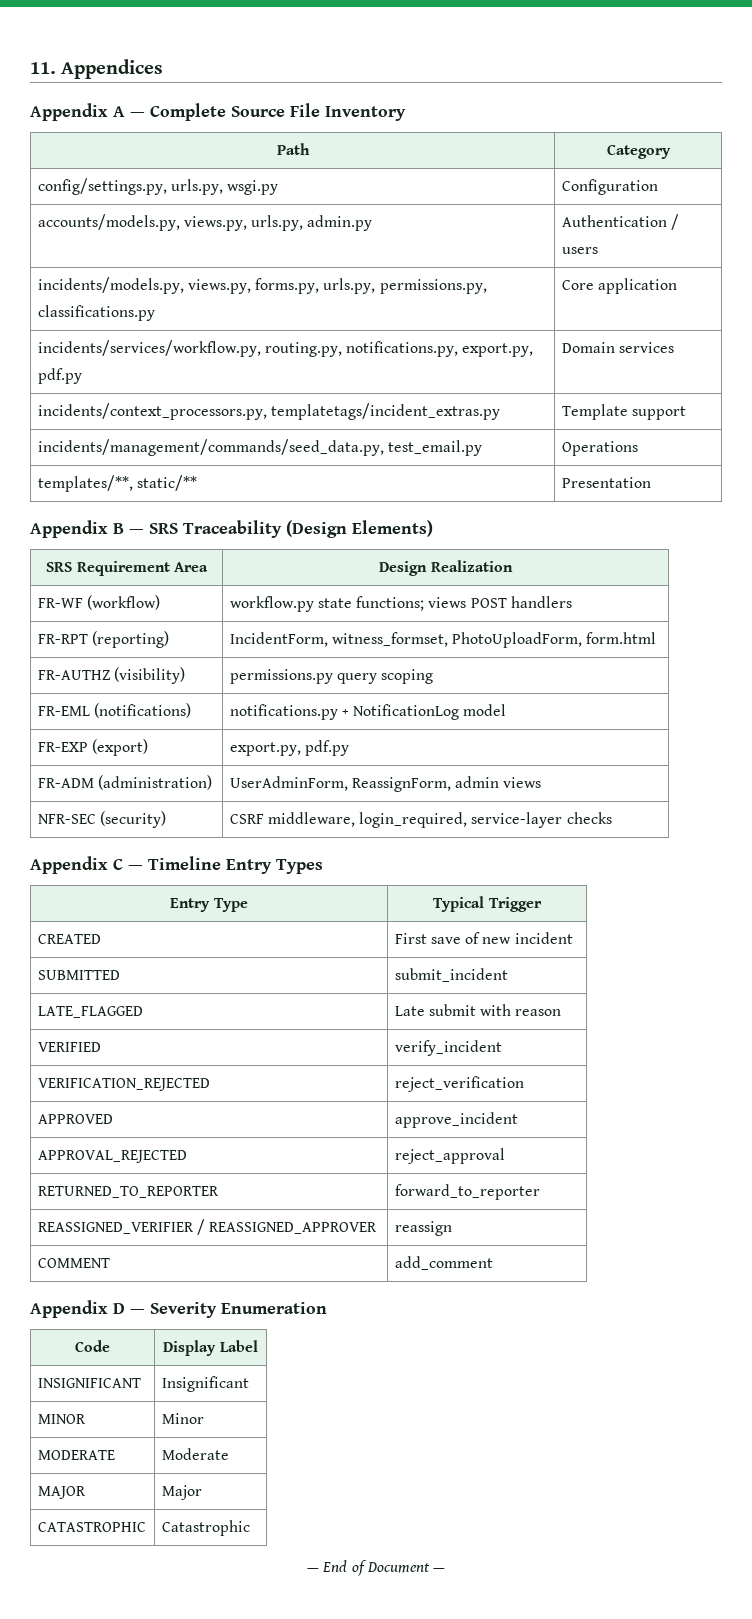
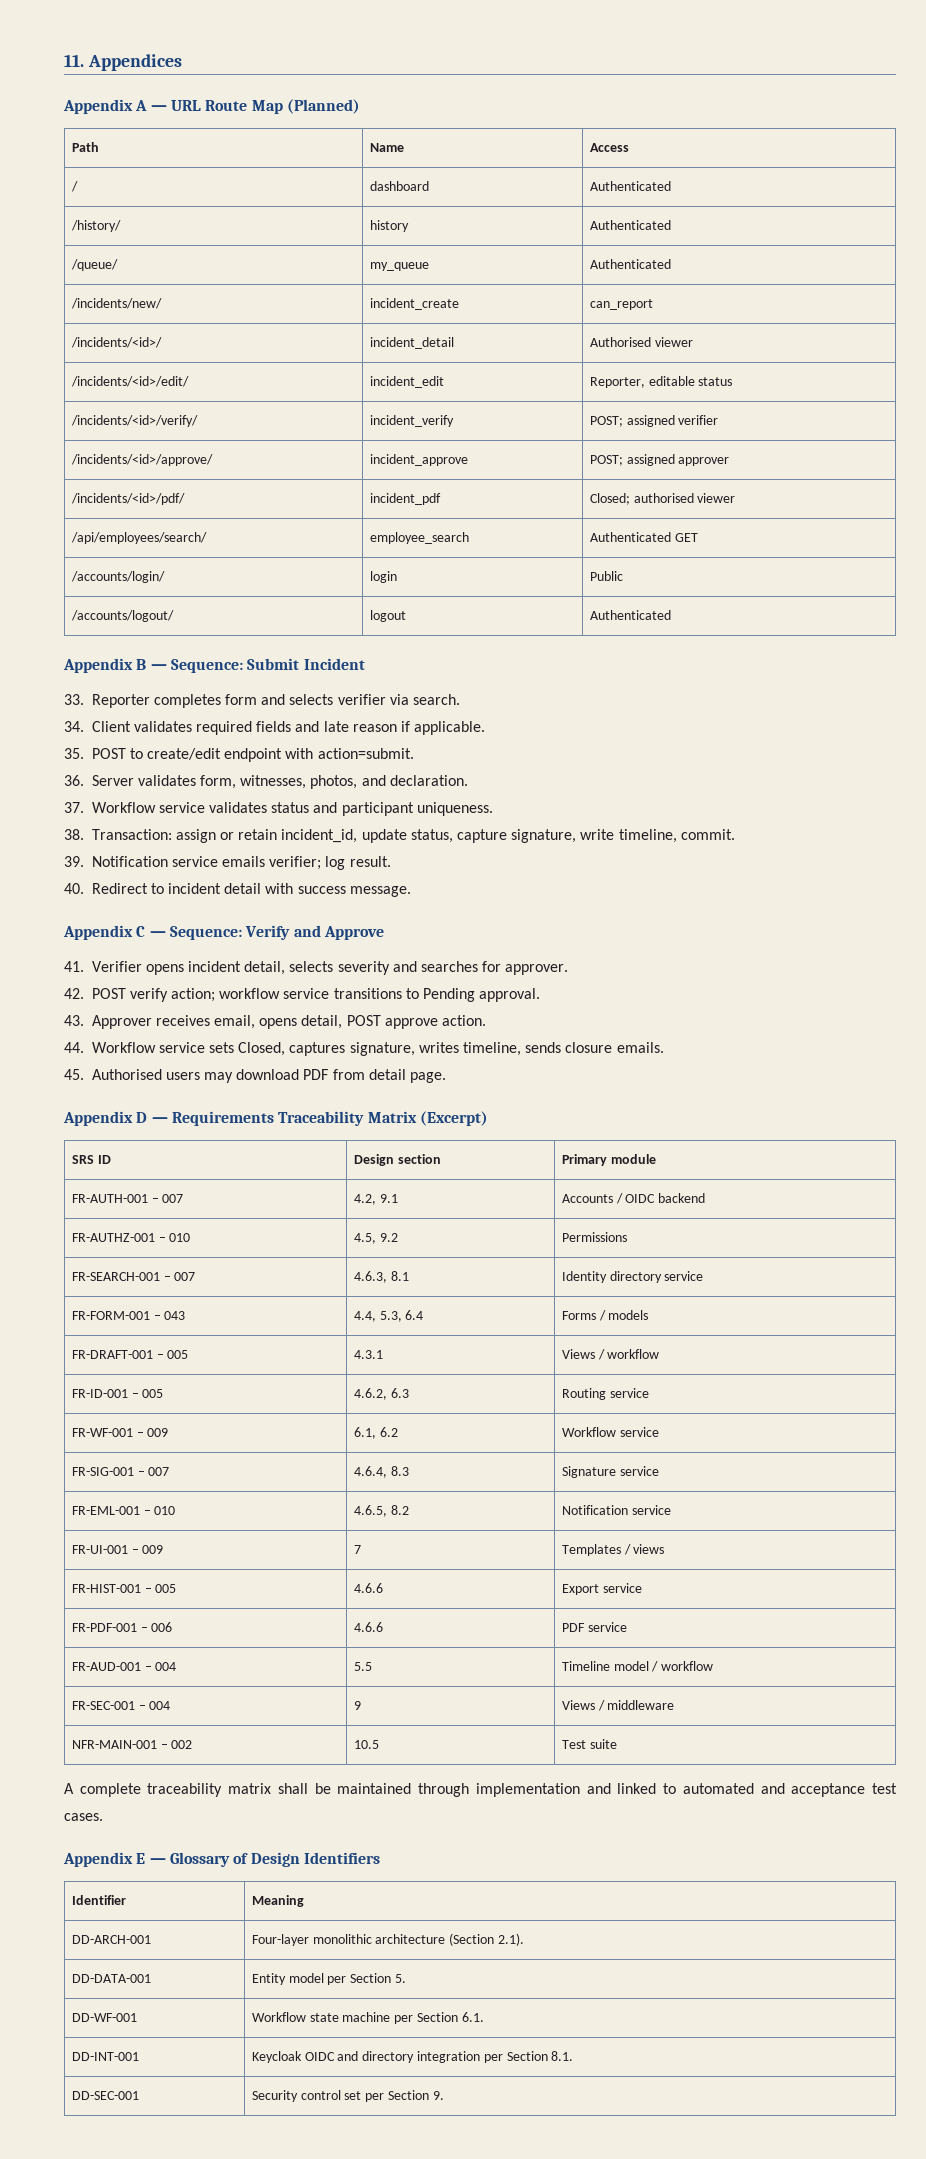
[150,103,406,121] [276,143,310,155] [606,144,671,159] [37,178,279,195] [561,179,658,195] [37,214,373,231] [561,214,679,230] [561,247,598,254] [37,277,487,294] [37,305,155,321] [561,278,677,294] [37,340,534,357] [37,368,82,384] [561,342,674,353] [37,403,500,420] [561,404,686,420] [37,439,482,456] [561,441,638,456] [37,475,197,492] [561,477,651,488] [30,520,433,538] [46,561,208,576] [379,560,513,576] [37,595,160,610] [229,596,572,612] [37,631,169,648] [229,632,657,648] [37,667,185,684] [229,669,434,684] [37,703,191,718] [229,704,507,720] [37,739,148,756] [229,740,349,756] [37,775,212,790] [229,776,542,792] [37,811,166,828] [229,812,612,828] [30,856,323,874] [170,898,248,912] [433,896,542,912] [37,934,101,944] [394,932,573,944] [37,970,120,980] [394,968,508,982] [37,1006,143,1018] [394,1004,562,1016] [37,1042,101,1052] [394,1040,502,1056] [37,1078,210,1091] [394,1076,524,1092] [37,1114,113,1124] [394,1112,518,1128] [37,1150,187,1163] [394,1148,505,1164] [37,1186,219,1198] [394,1184,540,1200] [37,1219,378,1235] [394,1221,452,1236] [37,1258,110,1268] [394,1256,493,1270] [30,1300,327,1318] [75,1340,110,1352] [163,1340,258,1356] [37,1378,141,1388] [161,1376,249,1392] [37,1414,86,1424] [161,1413,204,1424] [37,1450,115,1460] [161,1448,229,1460] [37,1486,86,1499] [161,1485,202,1500] [37,1522,146,1532] [161,1520,250,1536] [307,1560,445,1576] Complete Source File Inventory // Path | Category // config/settings.py, urls.py, wsgi.py | Configuration // accounts/models.py, views.py, urls.py, admin.py | Authentication / users // incidents/models.py, views.py, forms.py, urls.py, permissions.py, classifications.py | Core application // incidents/services/workflow.py, routing.py, notifications.py, export.py, pdf.py | Domain services // incidents/context_processors.py, templatetags/incident_extras.py | Template support // incidents/management/commands/seed_data.py, test_email.py | Operations // templates/**, static/** | Presentation // Appendix B — SRS Traceability (Design Elements) // SRS Requirement Area | Design Realization // FR-WF (workflow) | workflow.py state functions; views POST handlers // FR-RPT (reporting) | IncidentForm, witness_formset, PhotoUploadForm, form.html // FR-AUTHZ (visibility) | permissions.py query scoping // FR-EML (notifications) | notifications.py + NotificationLog model // FR-EXP (export) | export.py, pdf.py // FR-ADM (administration) | UserAdminForm, ReassignForm, admin views // NFR-SEC (security) | CSRF middleware, login_required, service-layer checks // Appendix C — Timeline Entry Types // Entry Type | Typical Trigger // CREATED | First save of new incident // SUBMITTED | submit_incident // LATE_FLAGGED | Late submit with reason // VERIFIED | verify_incident // VERIFICATION_REJECTED | reject_verification // APPROVED | approve_incident // APPROVAL_REJECTED | reject_approval // RETURNED_TO_REPORTER | forward_to_reporter // REASSIGNED_VERIFIER / REASSIGNED_APPROVER | reassign // COMMENT | add_comment // Appendix D — Severity Enumeration // Code | Display Label // INSIGNIFICANT | Insignificant // MINOR | Minor // MODERATE | Moderate // MAJOR | Major // CATASTROPHIC | Catastrophic // — End of Document — -> [170,99,360,114] [71,142,99,152] [369,143,404,152] [589,143,629,152] [70,181,78,192] [369,181,429,191] [589,181,671,191] [70,220,121,232] [369,220,409,232] [589,220,671,230] [70,259,118,271] [369,262,429,271] [589,259,671,269] [70,298,162,309] [369,298,459,310] [589,299,653,310] [70,337,162,348] [369,337,454,349] [589,337,693,347] [70,376,189,387] [369,376,444,388] [589,376,733,388] [70,415,198,427] [369,415,454,427] [589,415,719,427] [70,454,213,466] [369,454,468,466] [589,454,730,466] [70,493,185,505] [369,493,441,505] [589,493,736,505] [70,532,207,544] [369,532,469,544] [589,532,698,542] [70,571,165,583] [369,571,397,583] [589,571,623,581] [70,610,174,622] [369,610,406,622] [589,610,671,620] [63,658,365,673] [64,694,461,708] [64,721,486,735] [64,748,414,762] [64,775,468,789] [64,802,493,816] [64,829,735,843] [64,856,391,870] [64,883,411,897] [63,925,384,940] [64,961,569,975] [64,988,541,1002] [64,1015,487,1029] [64,1042,664,1056] [64,1069,447,1083] [63,1111,488,1126] [71,1155,111,1164] [353,1154,441,1166] [561,1154,656,1166] [71,1194,184,1203] [353,1194,398,1205] [561,1193,706,1204] [71,1233,191,1242] [353,1233,398,1244] [561,1232,627,1242] [71,1272,196,1281] [353,1271,409,1283] [561,1271,704,1283] [71,1311,186,1320] [353,1310,424,1322] [561,1310,649,1321] [71,1350,189,1359] [353,1350,383,1359] [561,1349,660,1360] [71,1389,164,1398] [353,1388,409,1400] [561,1388,649,1400] [71,1428,169,1437] [353,1427,398,1439] [561,1427,659,1437] [71,1467,170,1476] [353,1466,409,1478] [561,1466,659,1478] [71,1506,176,1515] [353,1505,409,1517] [561,1505,671,1515] [71,1545,164,1554] [353,1545,361,1554] [561,1544,665,1556] [71,1584,177,1593] [353,1583,383,1593] [561,1583,642,1595] [71,1622,173,1632] [353,1622,383,1632] [561,1622,627,1632] [71,1662,177,1671] [353,1662,372,1671] [561,1661,714,1672] [71,1701,171,1710] [353,1701,361,1710] [561,1700,675,1711] [71,1740,193,1749] [353,1740,379,1749] [561,1739,617,1749] [64,1783,898,1797] [64,1813,103,1821] [63,1852,380,1867] [71,1895,126,1905] [251,1895,304,1907] [71,1935,151,1944] [251,1933,525,1946] [71,1974,151,1983] [251,1973,407,1985] [71,2013,137,2022] [251,2012,484,2024] [71,2052,139,2061] [251,2051,574,2063] [71,2091,139,2100] [251,2090,444,2102] URL Route Map (Planned) // Path | Name | Access // / | dashboard | Authenticated // /history/ | history | Authenticated // /queue/ | my_queue | Authenticated // /incidents/new/ | incident_create | can_report // /incidents/<id>/ | incident_detail | Authorised viewer // /incidents/<id>/edit/ | incident_edit | Reporter, editable status // /incidents/<id>/verify/ | incident_verify | POST; assigned verifier // /incidents/<id>/approve/ | incident_approve | POST; assigned approver // /incidents/<id>/pdf/ | incident_pdf | Closed; authorised viewer // /api/employees/search/ | employee_search | Authenticated GET // /accounts/login/ | login | Public // /accounts/logout/ | logout | Authenticated // Appendix B — Sequence: Submit Incident // 33. Reporter completes form and selects verifier via search. // 34. Client validates required fields and late reason if applicable. // 35. POST to create/edit endpoint with action=submit. // 36. Server validates form, witnesses, photos, and declaration. // 37. Workflow service validates status and participant uniqueness. // 38. Transaction: assign or retain incident_id, update status, capture signature, write timeline, commit. // 39. Notification service emails verifier; log result. // 40. Redirect to incident detail with success message. // Appendix C — Sequence: Verify and Approve // 41. Verifier opens incident detail, selects severity and searches for approver. // 42. POST verify action; workflow service transitions to Pending approval. // 43. Approver receives email, opens detail, POST approve action. // 44. Workflow service sets Closed, captures signature, writes timeline, sends closure emails. // 45. Authorised users may download PDF from detail page. // Appendix D — Requirements Traceability Matrix (Excerpt) // SRS ID | Design section | Primary module // FR-AUTH-001 – 007 | 4.2, 9.1 | Accounts / OIDC backend // FR-AUTHZ-001 – 010 | 4.5, 9.2 | Permissions // FR-SEARCH-001 – 007 | 4.6.3, 8.1 | Identity directory service // FR-FORM-001 – 043 | 4.4, 5.3, 6.4 | Forms / models // FR-DRAFT-001 – 005 | 4.3.1 | Views / workflow // FR-ID-001 – 005 | 4.6.2, 6.3 | Routing service // FR-WF-001 – 009 | 6.1, 6.2 | Workflow service // FR-SIG-001 – 007 | 4.6.4, 8.3 | Signature service // FR-EML-001 – 010 | 4.6.5, 8.2 | Notification service // FR-UI-001 – 009 | 7 | Templates / views // FR-HIST-001 – 005 | 4.6.6 | Export service // FR-PDF-001 – 006 | 4.6.6 | PDF service // FR-AUD-001 – 004 | 5.5 | Timeline model / workflow // FR-SEC-001 – 004 | 9 | Views / middleware // NFR-MAIN-001 – 002 | 10.5 | Test suite // A complete traceability matrix shall be maintained through implementation and linked to automated and acceptance test cases. // Appendix E — Glossary of Design Identifiers // Identifier | Meaning // DD-ARCH-001 | Four-layer monolithic architecture (Section 2.1). // DD-DATA-001 | Entity model per Section 5. // DD-WF-001 | Workflow state machine per Section 6.1. // DD-INT-001 | Keycloak OIDC and directory integration per Section 8.1. // DD-SEC-001 | Security control set per Section 9.

